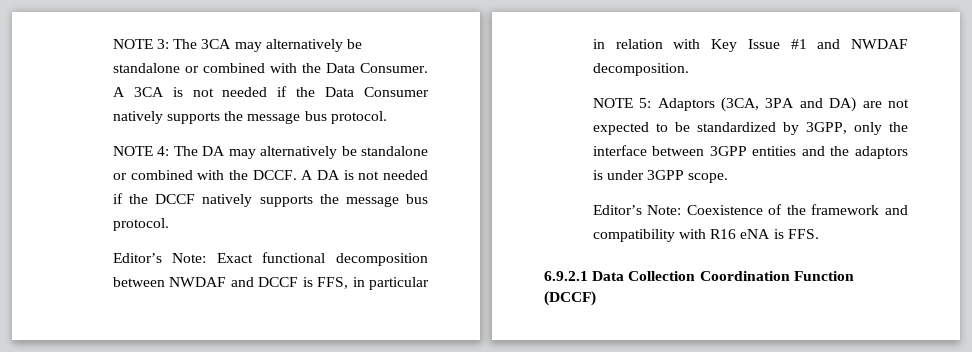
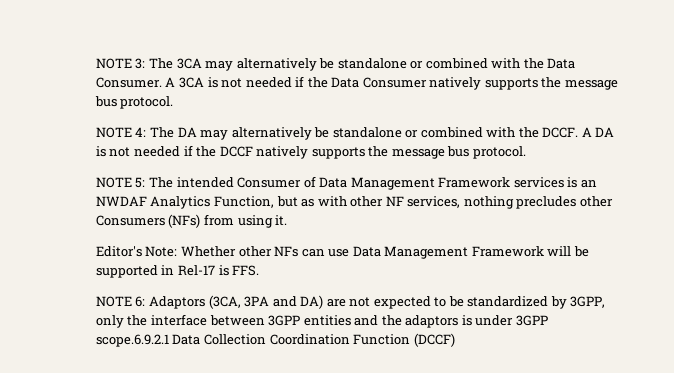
[112,252,428,266] [112,277,429,290] [592,39,908,52] [592,63,689,76] [592,98,652,108] Editor’s Note: Exact functional decomposition between NWDAF and DCCF is FFS, in particular in relation with Key Issue #1 and NWDAF decomposition. // NOTE 5: -> [95,176,597,190] [95,196,613,209] [95,214,288,228] [95,246,589,259] [95,265,260,278] [95,296,146,307] NOTE 5: The intended Consumer of Data Management Framework services is an NWDAF Analytics Function, but as with other NF services, nothing precludes other Consumers (NFs) from using it. // Editor's Note: Whether other NFs can use Data Management Framework will be supported in Rel-17 is FFS. // NOTE 6:
[688,173,729,183] [592,204,908,215] [592,229,819,242] [544,271,588,281] scope. // Editor’s Note: Coexistence of the framework and compatibility with R16 eNA is FFS. // 6.9.2.1 -> [95,334,169,347] scope.6.9.2.1

